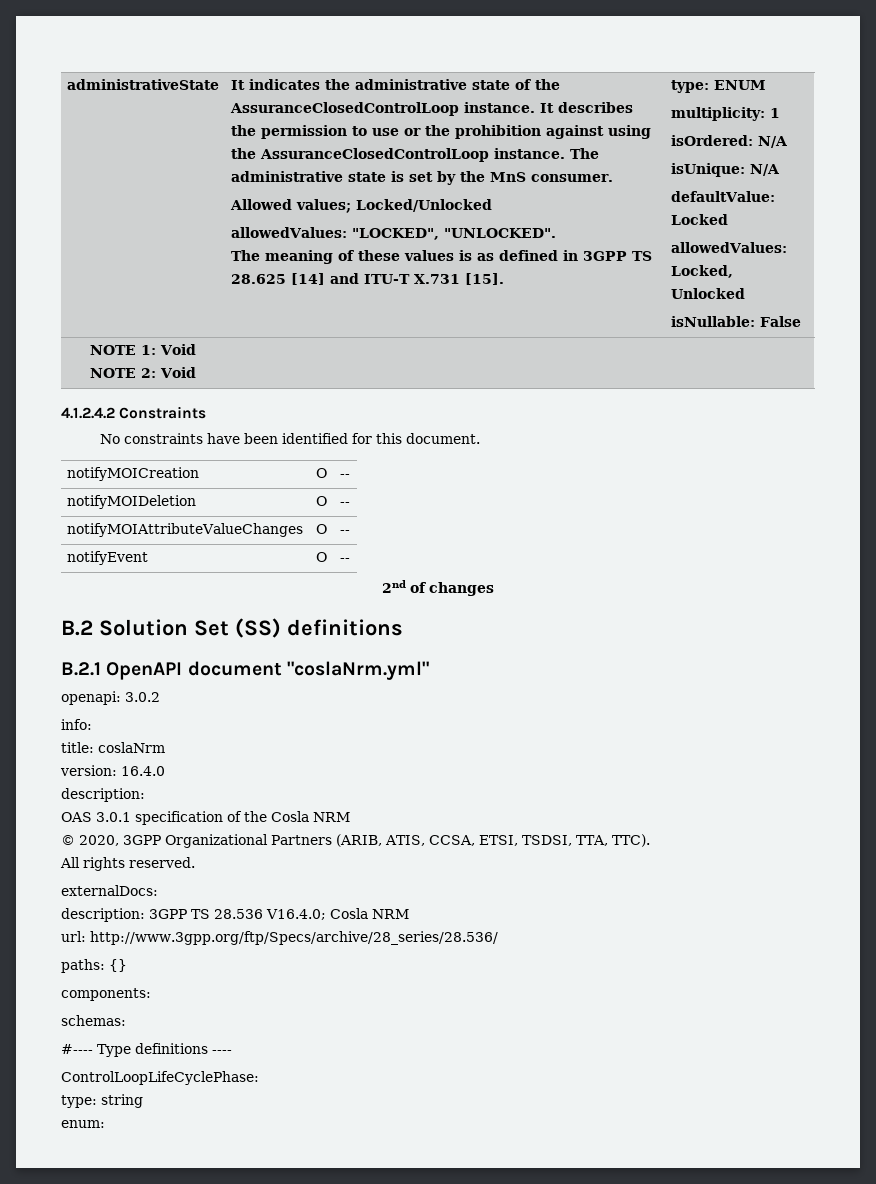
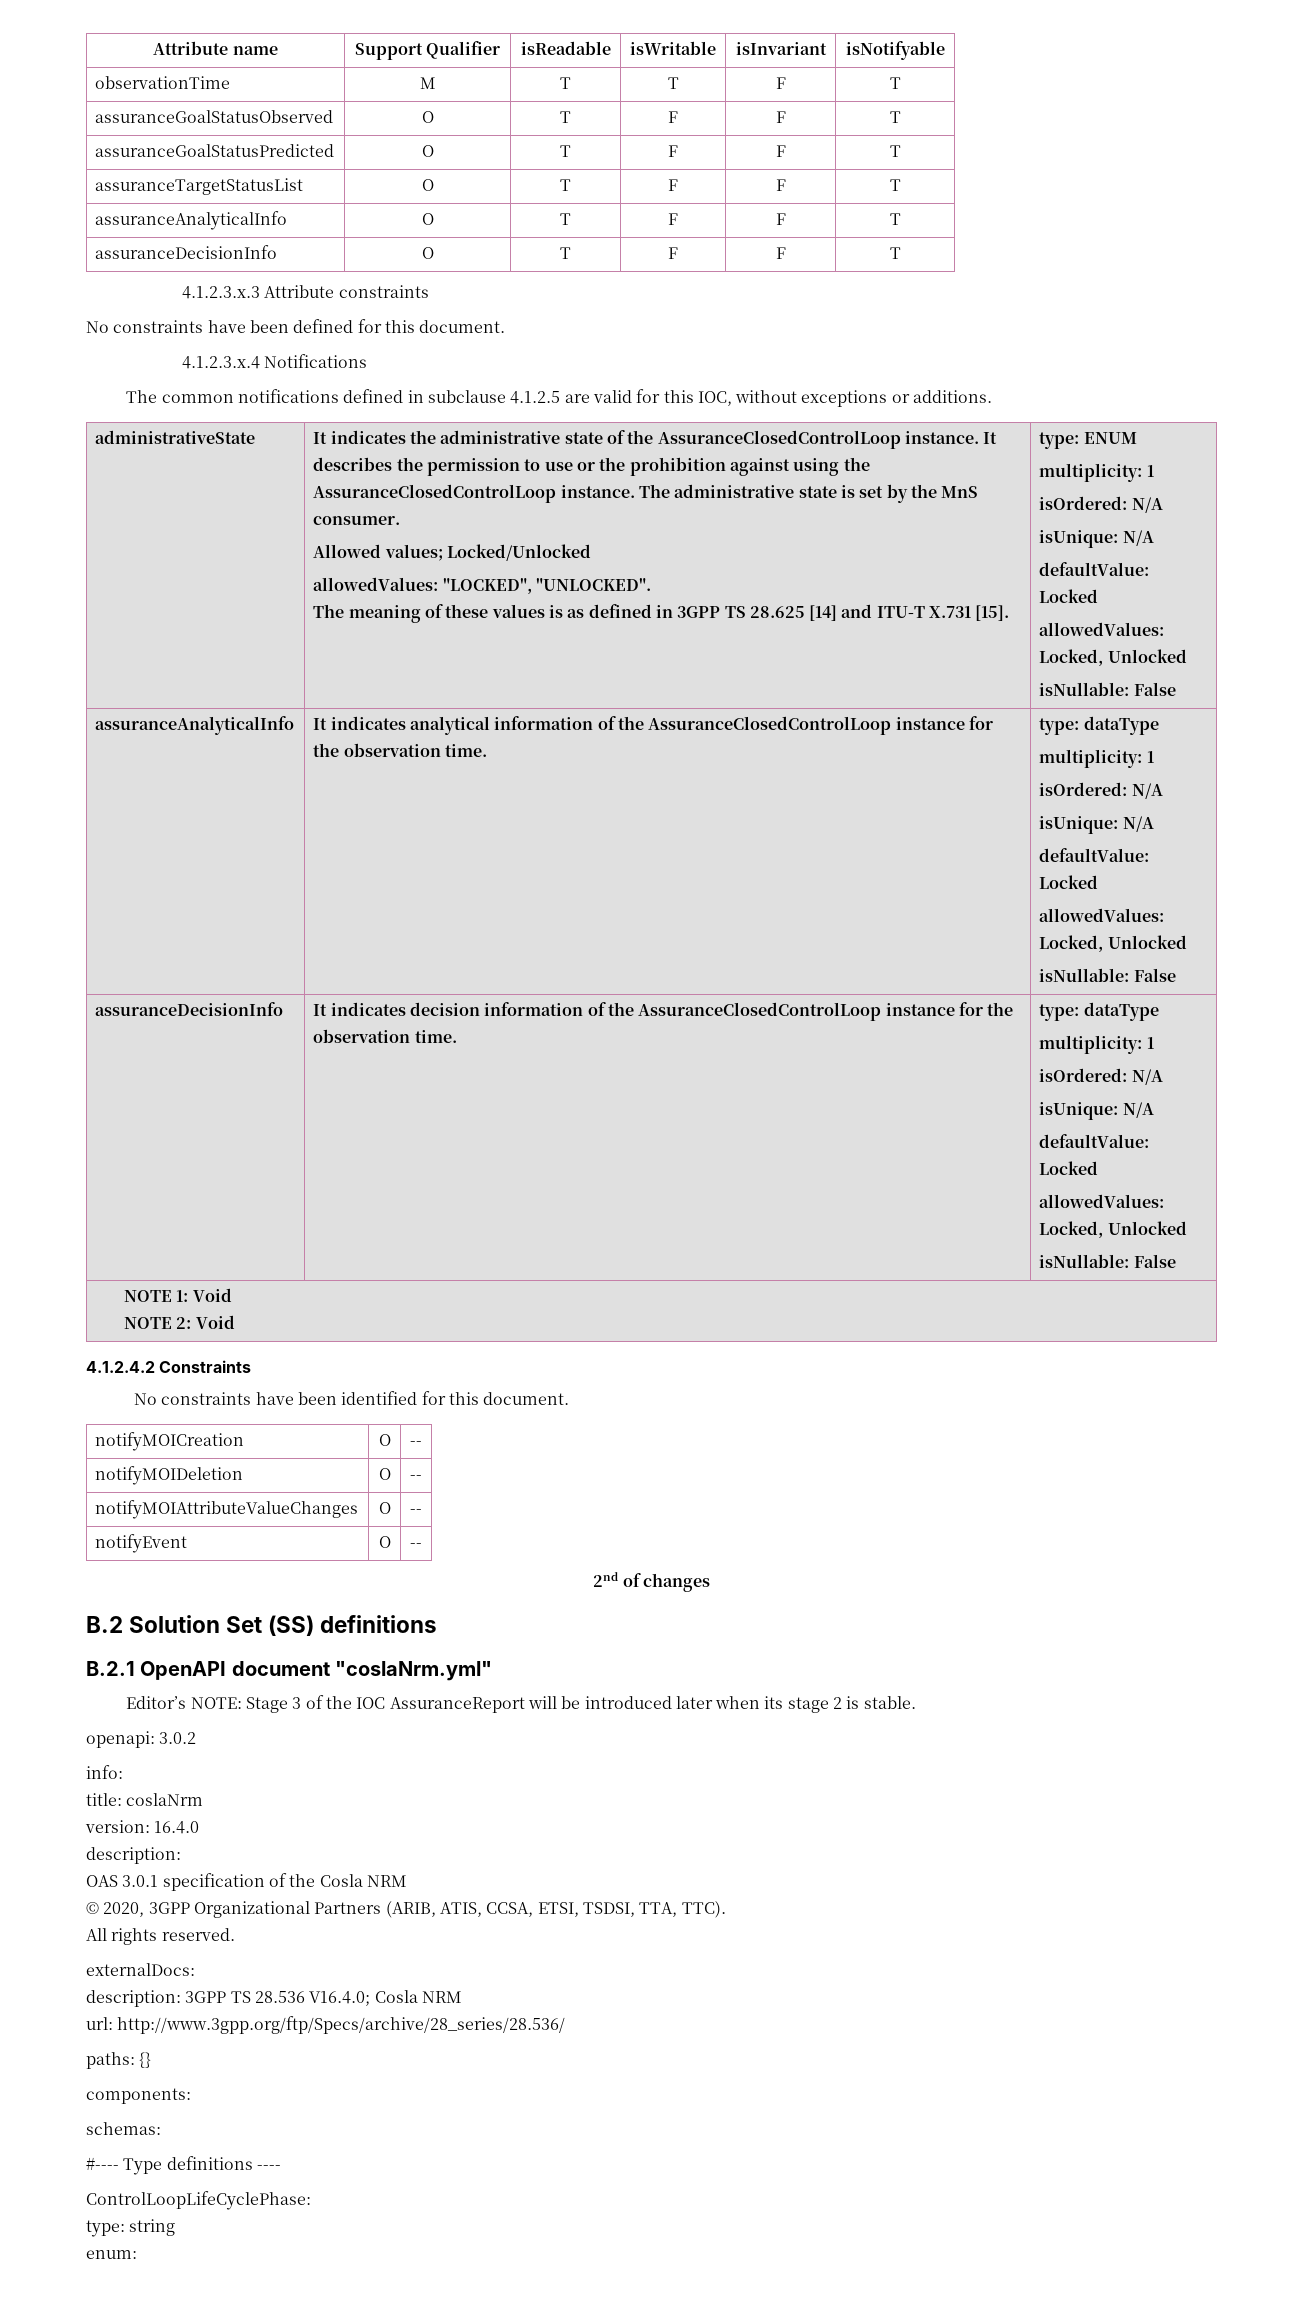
(66, 84) none -> [153,41,278,55] [354,41,501,60] [520,41,611,55] [630,41,716,55] [735,42,827,55] [845,41,945,60] [95,76,231,89] [419,77,436,89] [560,77,571,89] [667,77,679,89] [775,77,786,89] [889,77,901,89] [95,110,334,123] [421,111,434,123] [560,111,571,123] [668,111,678,123] [775,111,786,123] [889,111,901,123] [95,144,335,157] [421,145,434,157] [560,145,571,157] [668,145,678,157] [775,145,786,157] [889,145,901,157] [95,178,304,195] [421,179,434,191] [560,179,571,191] [668,179,678,191] [775,179,786,191] [889,179,901,191] [95,211,288,230] [421,213,434,225] [560,213,571,225] [668,213,678,225] [775,213,786,225] [889,213,901,225] [95,245,278,259] [421,247,434,259] [560,247,571,259] [668,247,678,259] [775,247,786,259] [889,247,901,259] [182,285,429,299] [86,319,506,333] [182,354,368,369] [126,389,993,407] Attribute name | Support Qualifier | isReadable | isWritable | isInvariant | isNotifyable // observationTime | M | T | T | F | T // assuranceGoalStatusObserved | O | T | F | F | T // assuranceGoalStatusPredicted | O | T | F | F | T // assuranceTargetStatusList | O | T | F | F | T // assuranceAnalyticalInfo | O | T | F | F | T // assuranceDecisionInfo | O | T | F | F | T // 4.1.2.3.x.3 Attribute constraints // No constraints have been defined for this document. // 4.1.2.3.x.4 Notifications // The common notifications defined in subclause 4.1.2.5 are valid for this IOC, without exceptions or additions. //
(801, 321) none -> [95,716,295,735] [313,716,993,735] [313,743,487,757] [1039,716,1159,735] [1039,749,1154,768] [1039,782,1163,799] [1039,816,1154,834] [1039,848,1150,862] [1039,875,1099,889] [1039,908,1165,922] [1039,935,1187,952] [1039,968,1176,982] [95,1002,284,1016] [313,1002,1014,1021] [313,1029,457,1043] [1039,1002,1159,1021] [1039,1035,1154,1054] [1039,1068,1163,1085] [1039,1102,1154,1120] [1039,1134,1150,1148] [1039,1161,1099,1175] [1039,1194,1165,1208] [1039,1221,1187,1238] [1039,1254,1176,1268] // assuranceAnalyticalInfo | It indicates analytical information of the AssuranceClosedControlLoop instance for the observation time. | type: dataType // multiplicity: 1 // isOrdered: N/A // isUnique: N/A // defaultValue: Locked // allowedValues: Locked, Unlocked // isNullable: False // assuranceDecisionInfo | It indicates decision information of the AssuranceClosedControlLoop instance for the observation time. | type: dataType // multiplicity: 1 // isOrdered: N/A // isUnique: N/A // defaultValue: Locked // allowedValues: Locked, Unlocked // isNullable: False
(429, 670) none -> [126,1695,916,1713] // Editor’s NOTE: Stage 3 of the IOC AssuranceReport will be introduced later when its stage 2 is stable.

